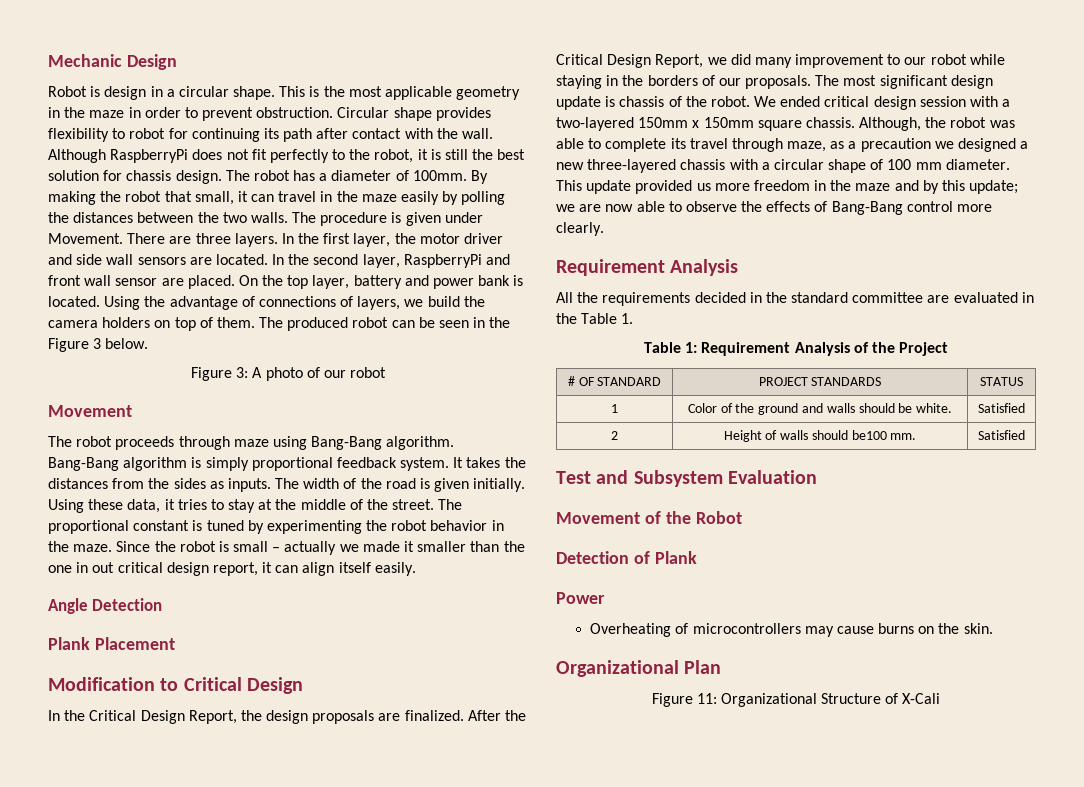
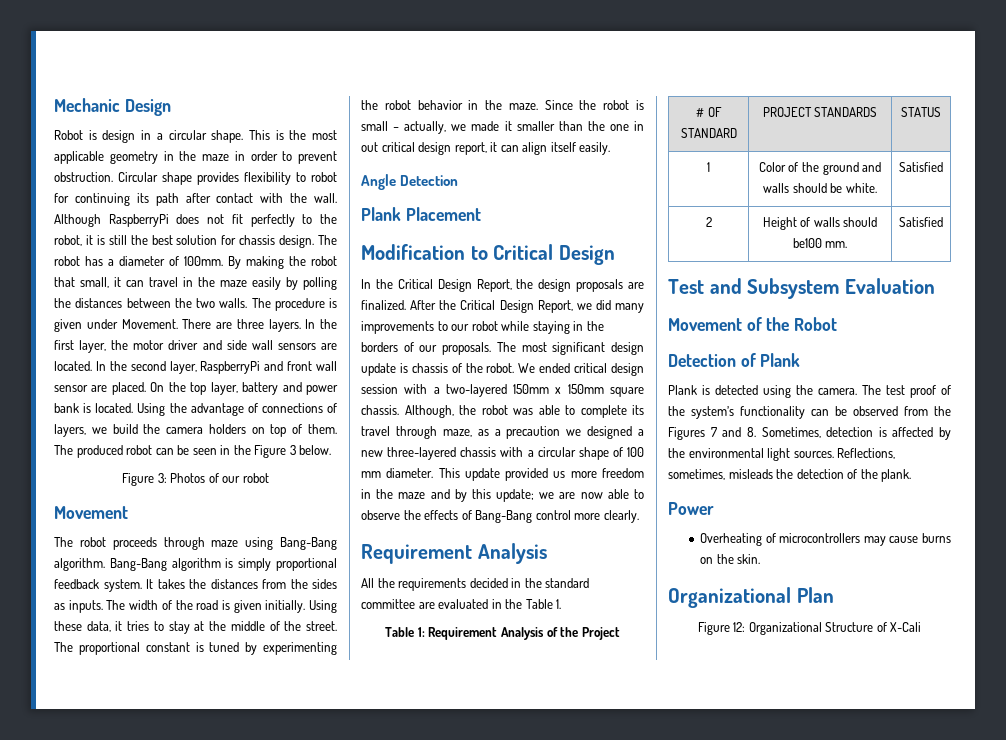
[252,367,303,381] A photo -> [170,473,206,483] Photos
[284,541,337,555] actually -> [404,121,447,134] actually,
[795,54,885,68] improvement -> [361,321,434,334] improvements
(697, 557) none -> [668,385,951,398] [668,406,951,419] [668,427,951,440] [668,448,896,461] [668,469,912,482] // Plank is detected using the camera. The test proof of the system’s functionality can be observed from the Figures 7 and 8. Sometimes, detection is affected by the environmental light sources. Reflections, sometimes, misleads the detection of the plank.
[696,693,717,704] 11: -> [733,622,746,632] 12:

